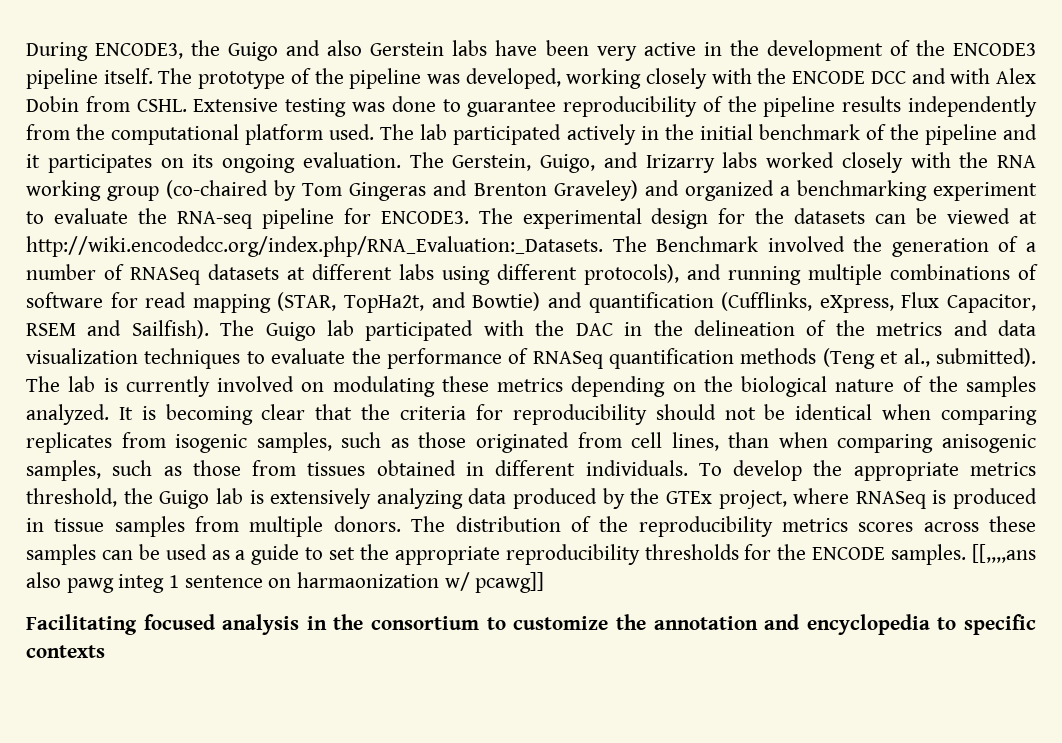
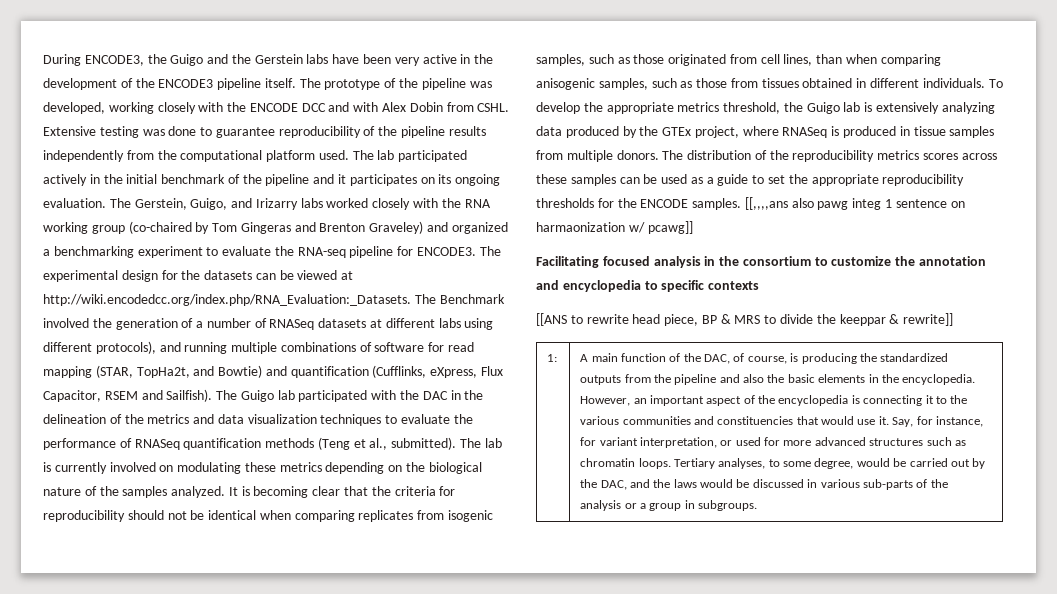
[327,40,363,56] also -> [231,54,251,64] the
(105, 651) none -> [536,313,954,326] [547,354,558,362] [580,353,949,364] [580,374,976,385] [580,395,968,406] [580,416,983,427] [580,437,966,448] [580,458,986,469] [580,479,948,490] [580,500,758,511] // [[ANS to rewrite head piece, BP & MRS to divide the keeppar & rewrite]] // 1: | A main function of the DAC, of course, is producing the standardized outputs from the pipeline and also the basic elements in the encyclopedia. However, an important aspect of the encyclopedia is connecting it to the various communities and constituencies that would use it. Say, for instance, for variant interpretation, or used for more advanced structures such as chromatin loops. Tertiary analyses, to some degree, would be carried out by the DAC, and the laws would be discussed in various sub-parts of the analysis or a group in subgroups.

